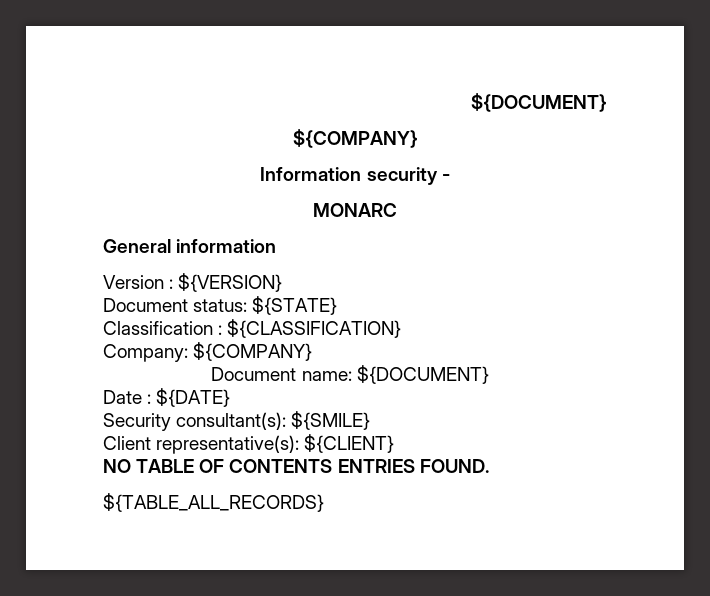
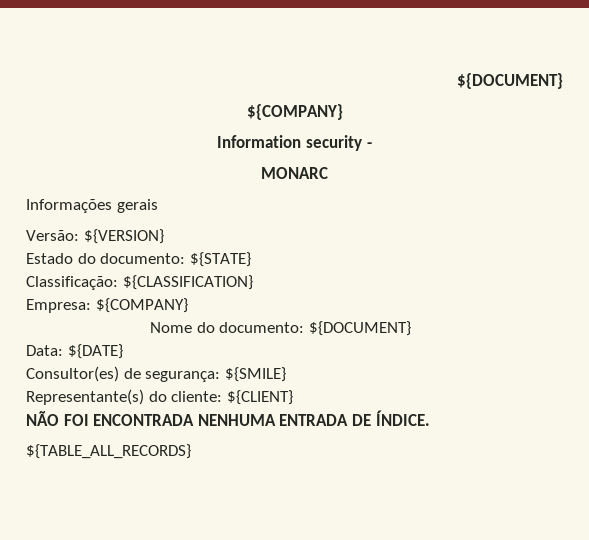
[103,239,277,253] [103,273,283,292] [103,298,248,312] General information // Version : ${VERSION} // Document status: -> [26,199,158,213] [26,229,164,244] [26,253,186,264] Informações gerais // Versão: ${VERSION} // Estado do documento:
[103,321,223,335] Classification : -> [26,276,118,290] Classificação:
[103,342,313,362] [211,365,489,384] [103,390,152,404] Company: ${COMPANY} // Document name: ${DOCUMENT} // Date : -> [26,298,188,313] [150,321,411,336] [26,345,63,356] Empresa: ${COMPANY} // Nome do documento: ${DOCUMENT} // Data:
[103,411,371,431] [103,434,395,454] [103,459,489,473] Security consultant(s): ${SMILE} // Client representative(s): ${CLIENT} // NO TABLE OF CONTENTS ENTRIES FOUND. -> [26,366,286,382] [26,389,293,405] [26,410,430,426] Consultor(es) de segurança: ${SMILE} // Representante(s) do cliente: ${CLIENT} // NÃO FOI ENCONTRADA NENHUMA ENTRADA DE ÍNDICE.

